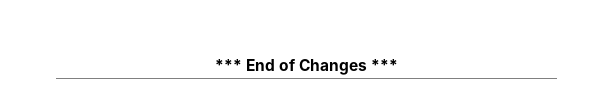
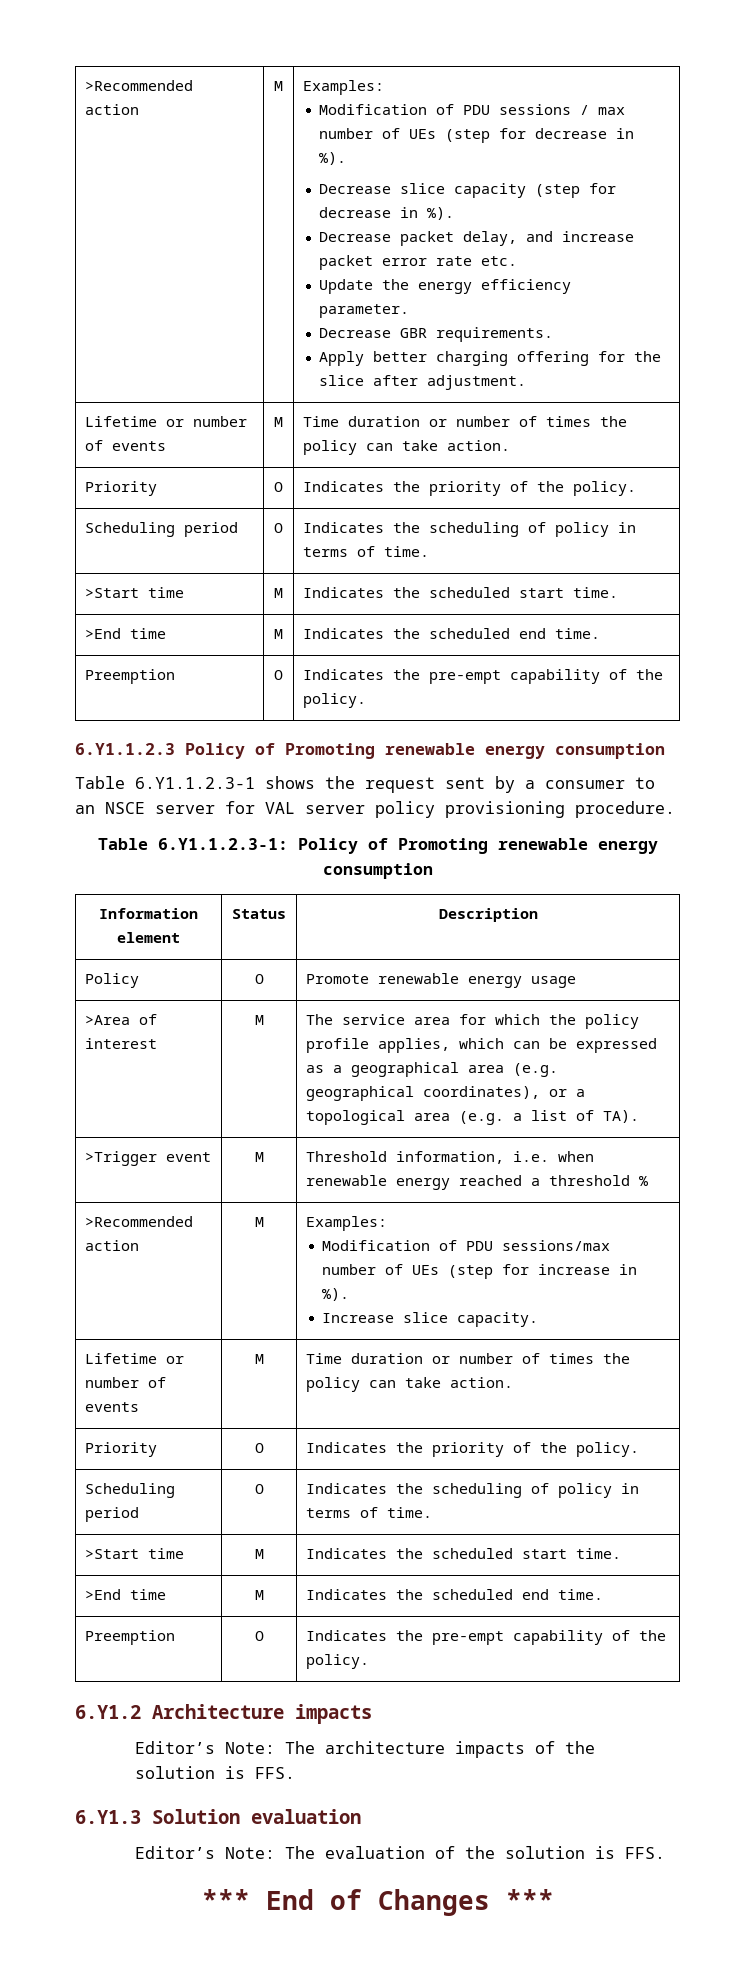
(214, 65) none -> [84,80,193,91] [84,104,139,115] [274,81,283,91] [302,80,384,95] [319,104,626,115] [319,128,635,143] [319,152,347,165] [319,183,617,198] [319,207,455,220] [319,231,635,246] [319,255,518,270] [319,279,572,294] [319,304,410,318] [319,327,554,342] [319,351,662,366] [319,375,527,390] [84,416,247,427] [84,440,166,451] [274,417,283,427] [302,416,627,427] [302,440,510,455] [84,481,157,496] [274,482,283,492] [302,481,636,496] [84,522,238,537] [274,523,283,533] [302,522,636,537] [302,546,429,557] [84,587,184,598] [274,588,283,598] [302,587,618,598] [84,628,166,639] [274,629,283,639] [302,628,600,639] [84,669,175,684] [274,670,283,680] [302,669,663,684] [302,693,366,708] [75,743,665,759] [75,776,655,793] [75,801,675,818] [97,838,658,854] [322,863,433,879] [99,908,198,919] [117,932,180,943] [232,909,286,919] [438,908,538,922] [84,973,139,988] [254,974,264,984] [305,973,576,988] [84,1014,157,1025] [84,1038,157,1049] [254,1015,264,1025] [305,1014,639,1029] [305,1038,657,1053] [305,1062,558,1077] [305,1086,585,1101] [305,1110,639,1125] [84,1151,211,1166] [254,1152,264,1162] [305,1151,594,1164] [305,1175,648,1190] [84,1216,193,1227] [84,1240,139,1251] [254,1217,264,1227] [305,1216,387,1231] [322,1240,611,1251] [322,1264,638,1279] [322,1288,350,1301] [322,1312,539,1327] [84,1353,184,1364] [84,1377,166,1388] [84,1402,139,1412] [254,1354,264,1364] [305,1353,630,1364] [305,1377,513,1392] [84,1442,157,1457] [254,1443,264,1453] [305,1442,639,1457] [84,1483,175,1498] [84,1507,139,1522] [254,1484,264,1494] [305,1483,639,1498] [305,1507,432,1518] [84,1548,184,1559] [254,1549,264,1559] [305,1548,621,1559] [84,1589,166,1600] [254,1590,264,1600] [305,1589,603,1600] [84,1630,175,1645] [254,1631,264,1641] [305,1630,666,1645] [305,1654,369,1669] [75,1704,372,1724] [135,1741,596,1758] [135,1766,296,1779] [75,1809,361,1824] [135,1846,666,1859] >Recommended action | M | Examples: // Modification of PDU sessions / max number of UEs (step for decrease in %). // Decrease slice capacity (step for decrease in %). // Decrease packet delay, and increase packet error rate etc. // Update the energy efficiency parameter. // Decrease GBR requirements. // Apply better charging offering for the slice after adjustment. // Lifetime or number of events | M | Time duration or number of times the policy can take action. // Priority | O | Indicates the priority of the policy. // Scheduling period | O | Indicates the scheduling of policy in terms of time. // >Start time | M | Indicates the scheduled start time. // >End time | M | Indicates the scheduled end time. // Preemption | O | Indicates the pre-empt capability of the policy. // 6.Y1.1.2.3 Policy of Promoting renewable energy consumption // Table 6.Y1.1.2.3-1 shows the request sent by a consumer to an NSCE server for VAL server policy provisioning procedure. // Table 6.Y1.1.2.3-1: Policy of Promoting renewable energy consumption // Information element | Status | Description // Policy | O | Promote renewable energy usage // >Area of interest | M | The service area for which the policy profile applies, which can be expressed as a geographical area (e.g. geographical coordinates), or a topological area (e.g. a list of TA). // >Trigger event | M | Threshold information, i.e. when renewable energy reached a threshold % // >Recommended action | M | Examples: // Modification of PDU sessions/max number of UEs (step for increase in %). // Increase slice capacity. // Lifetime or number of events | M | Time duration or number of times the policy can take action. // Priority | O | Indicates the priority of the policy. // Scheduling period | O | Indicates the scheduling of policy in terms of time. // >Start time | M | Indicates the scheduled start time. // >End time | M | Indicates the scheduled end time. // Preemption | O | Indicates the pre-empt capability of the policy. // 6.Y1.2 Architecture impacts // Editor’s Note: The architecture impacts of the solution is FFS. // 6.Y1.3 Solution evaluation // Editor’s Note: The evaluation of the solution is FFS. //

